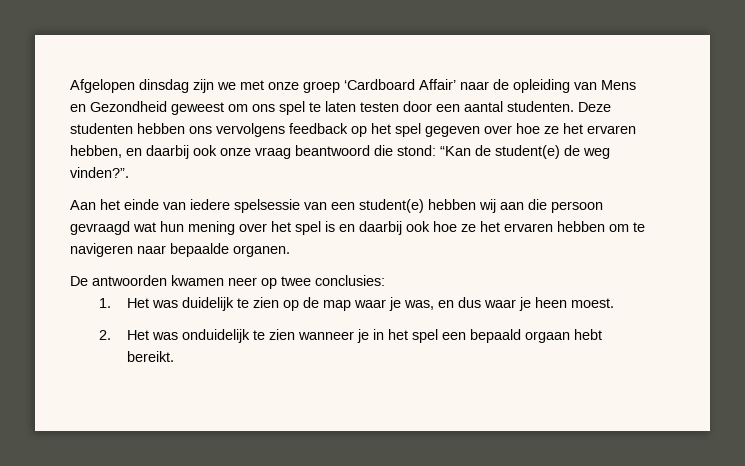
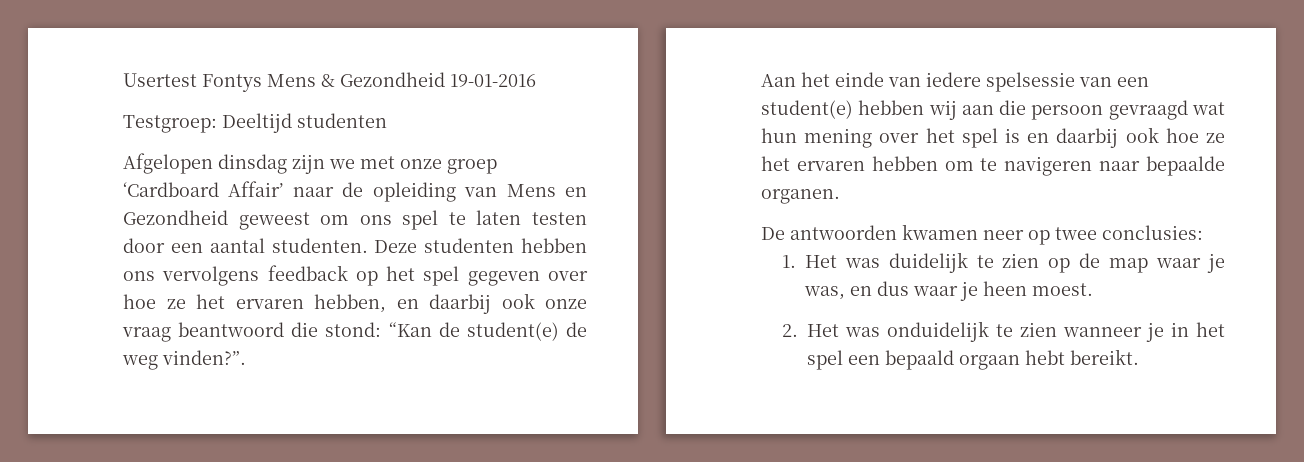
(70, 86) none -> [123,72,536,92] [123,113,387,133] Usertest Fontys Mens & Gezondheid 19-01-2016 // Testgroep: Deeltijd studenten //

